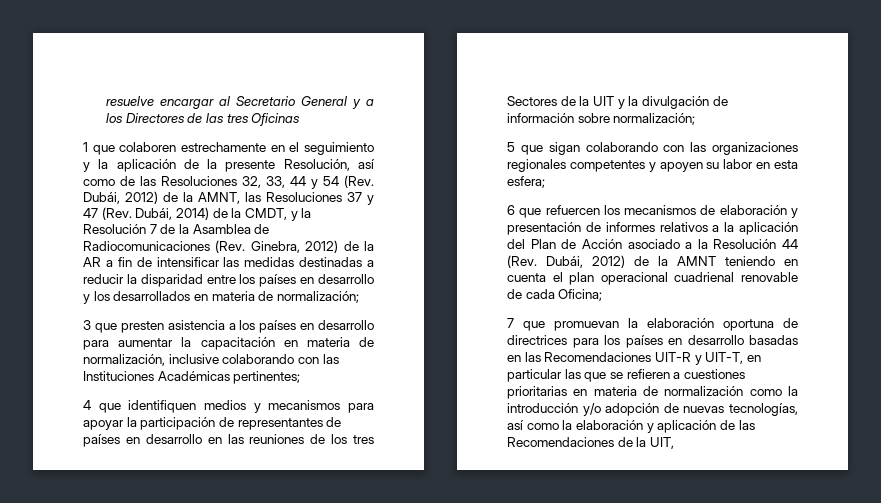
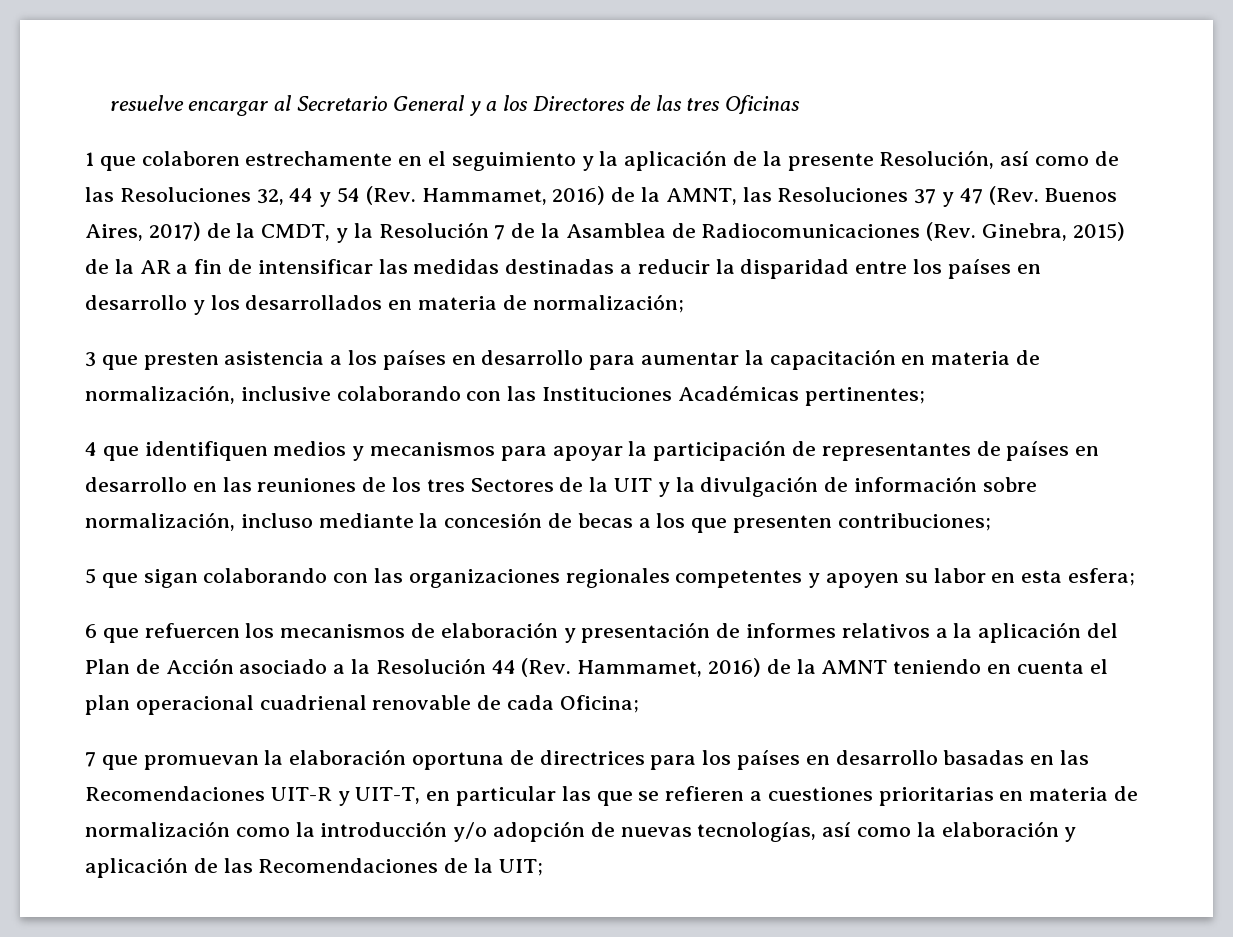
[266,176,285,188] 33, -> (284, 197) none
[83,191,158,204] Dubái, 2012) -> [421,186,606,205] Hammamet, 2016)
[135,207,209,220] Dubái, 2014) -> [1044,188,1118,202] [85,222,201,241] Buenos Aires, 2017)
[305,240,339,253] 2012) -> [1072,222,1125,241] 2015)
[613,113,696,125] normalización; -> [85,512,991,533] normalización, incluso mediante la concesión de becas a los que presenten contribuciones;
[546,255,625,268] Dubái, 2012) -> [577,658,762,677] Hammamet, 2016)
[649,437,674,449] UIT, -> [498,859,543,876] UIT;

